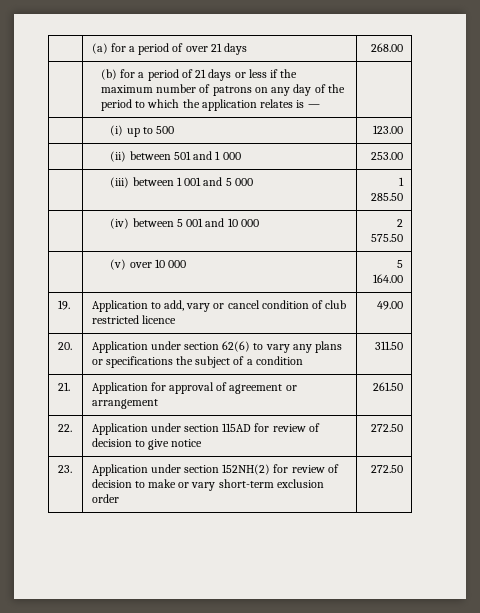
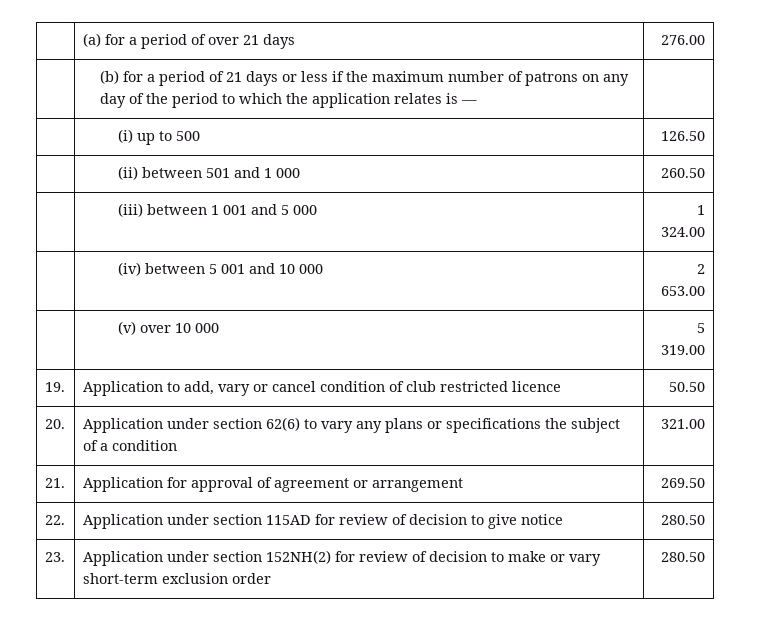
[370,43,403,52] 268.00 -> [661,35,706,45] 276.00
[372,125,403,134] 123.00 -> [661,131,706,141] 126.50
[370,152,403,160] 253.00 -> [661,168,706,178] 260.50
[370,193,403,201] 285.50 -> [661,227,706,237] 324.00
[370,234,403,242] 575.50 -> [661,286,706,296] 653.00
[372,274,403,283] 164.00 -> [661,345,706,355] 319.00
[376,301,403,310] 49.00 -> [669,382,706,392] 50.50
[374,341,403,350] 311.50 -> [661,419,706,429] 321.00
[372,382,403,391] 261.50 -> [661,478,706,488] 269.50
[370,424,403,432] 272.50 -> [661,515,706,525] 280.50
[370,465,403,473] 272.50 -> [661,552,706,562] 280.50

